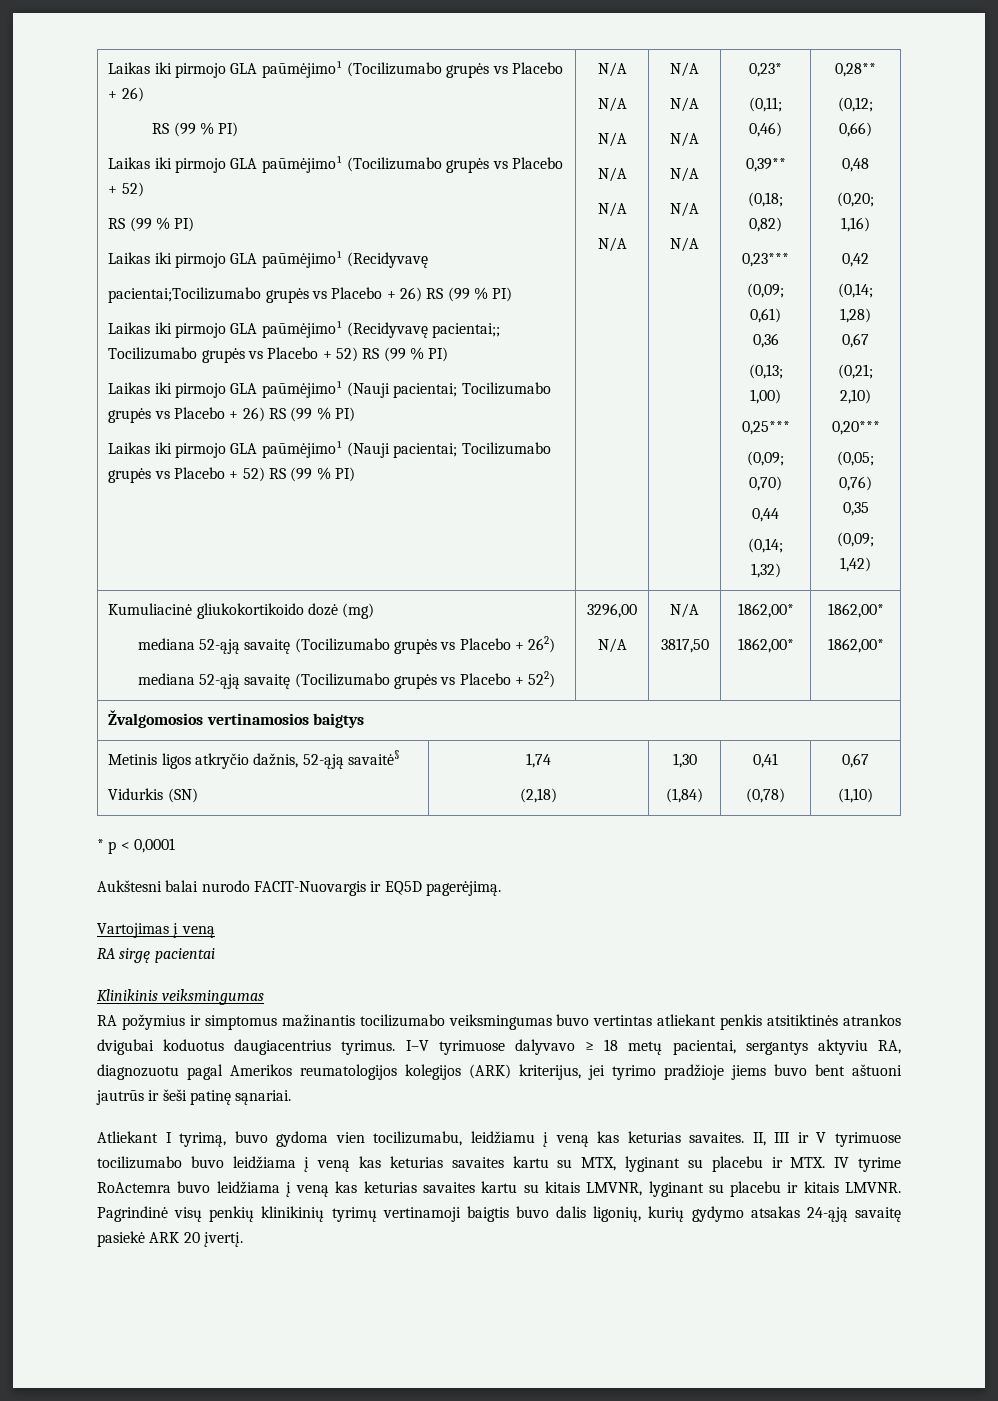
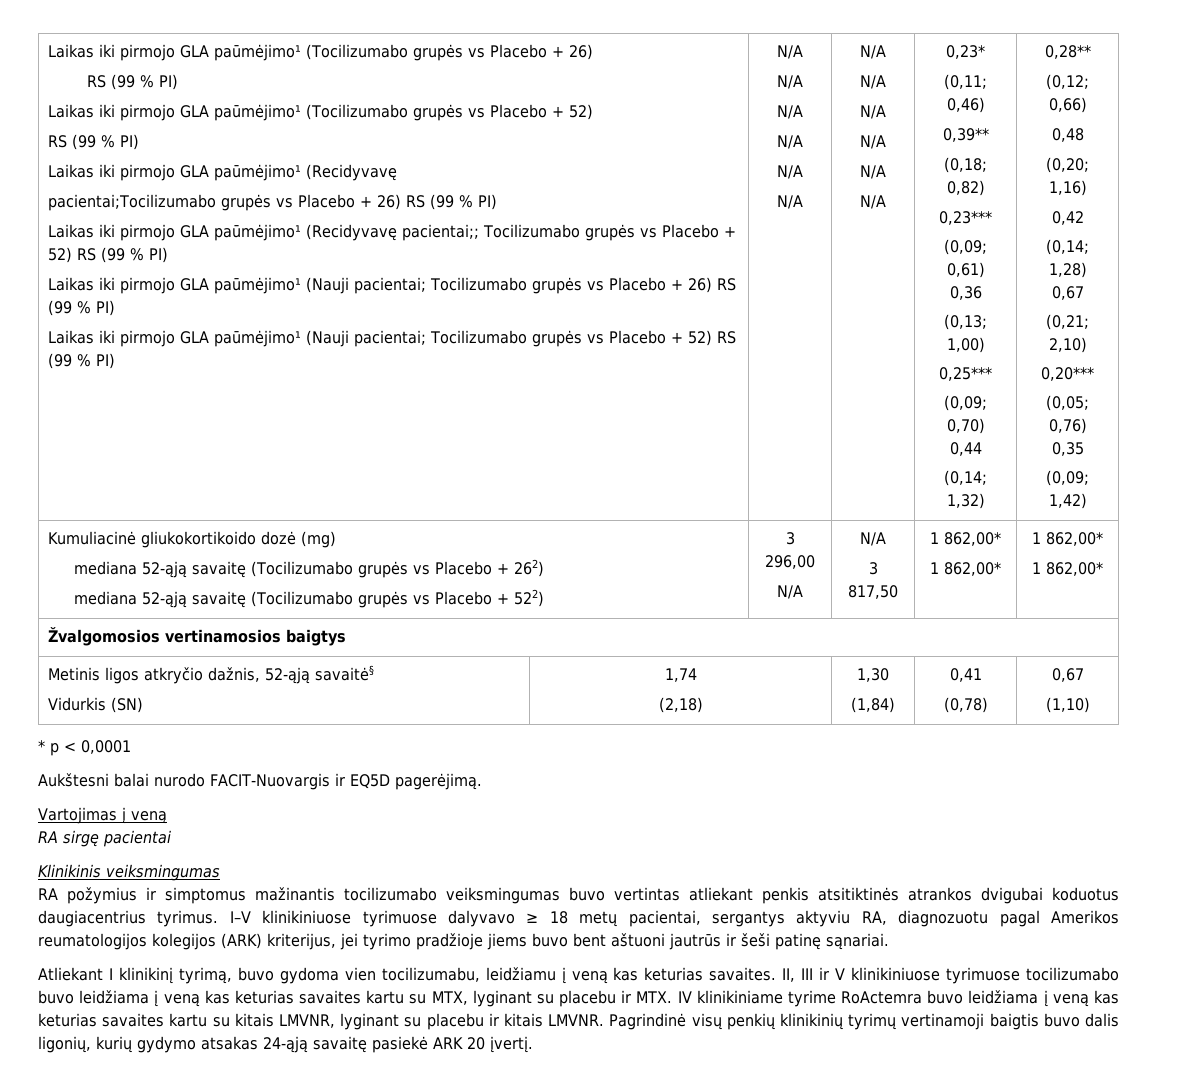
[587,603,637,618] [597,638,627,653] [670,603,699,618] [660,638,709,653] [737,603,794,618] [737,638,794,653] [827,603,884,618] [827,638,884,653] 3296,00 // N/A | N/A // 3817,50 | 1862,00* // 1862,00* | 1862,00* // 1862,00* -> [785,532,795,545] [765,555,815,569] [777,585,803,599] [860,532,886,546] [868,562,878,575] [848,585,898,599] [930,532,1001,546] [930,562,1001,576] [1032,532,1103,546] [1032,562,1103,576] 3 296,00 // N/A | N/A // 3 817,50 | 1 862,00* // 1 862,00* | 1 862,00* // 1 862,00*
(429, 1045) none -> [262,910,352,924] klinikiniuose
(172, 1137) none -> [118,967,173,984] klinikinį
(827, 1137) none -> [851,967,941,981] klinikiniuose
(850, 1162) none -> [696,990,783,1004] klinikiniame

